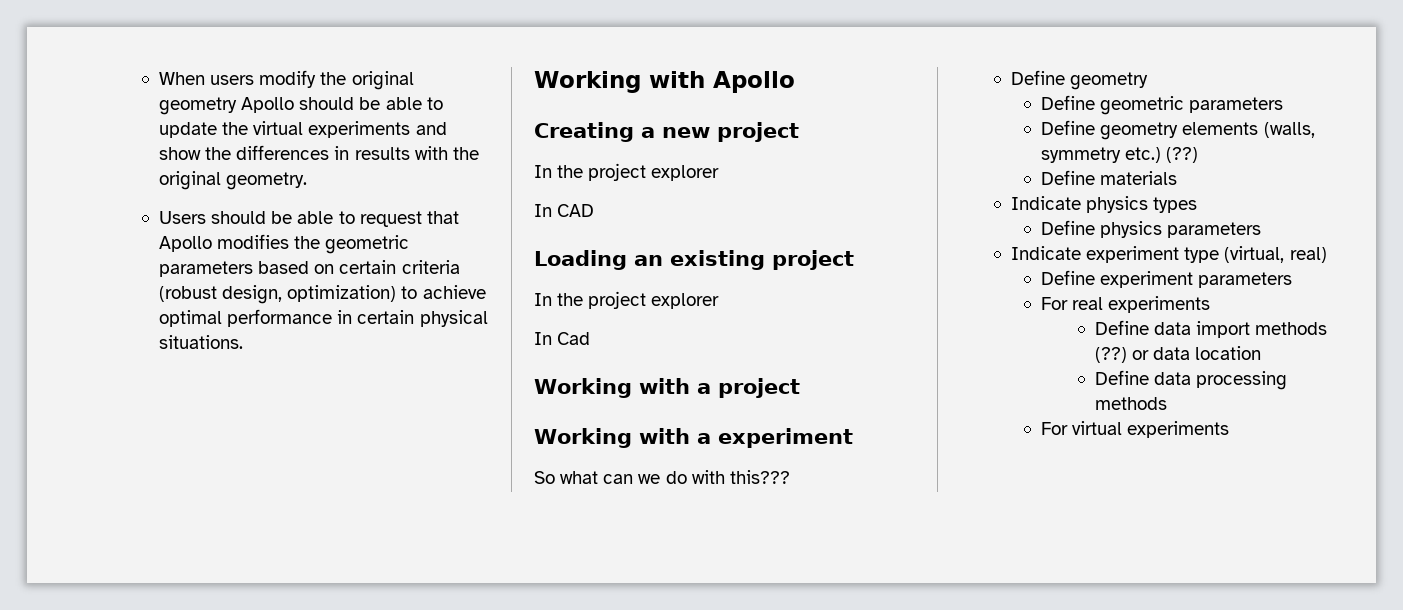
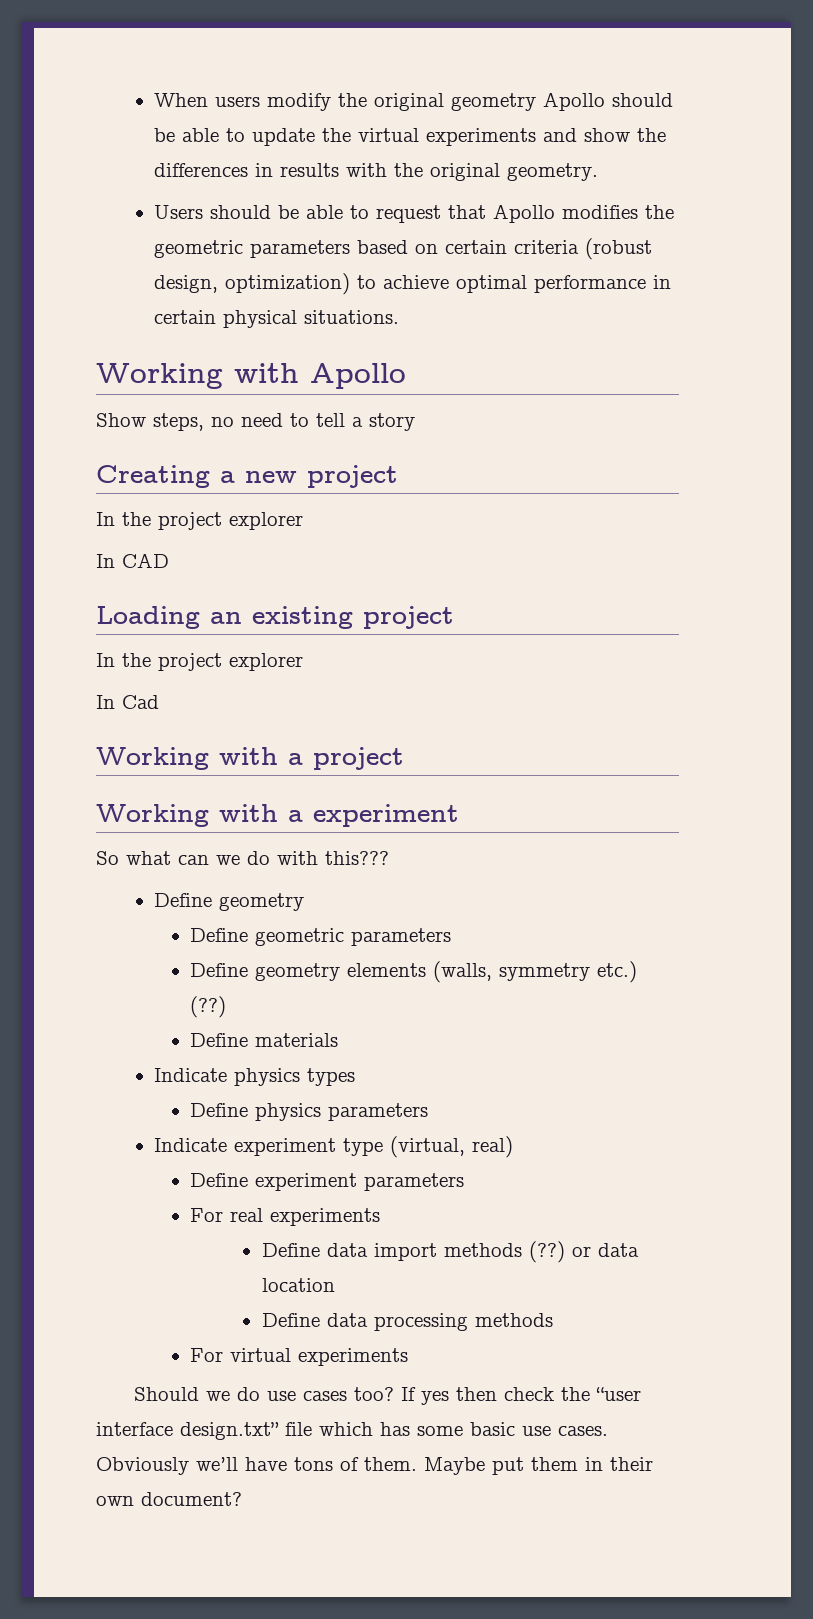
(795, 82) none -> [96,413,415,431] // Show steps, no need to tell a story
(1230, 429) none -> [134,1387,642,1405] [96,1422,608,1440] [96,1457,653,1475] [96,1492,242,1506] // Should we do use cases too? If yes then check the “user interface design.txt” file which has some basic use cases. Obviously we’ll have tons of them. Maybe put them in their own document?

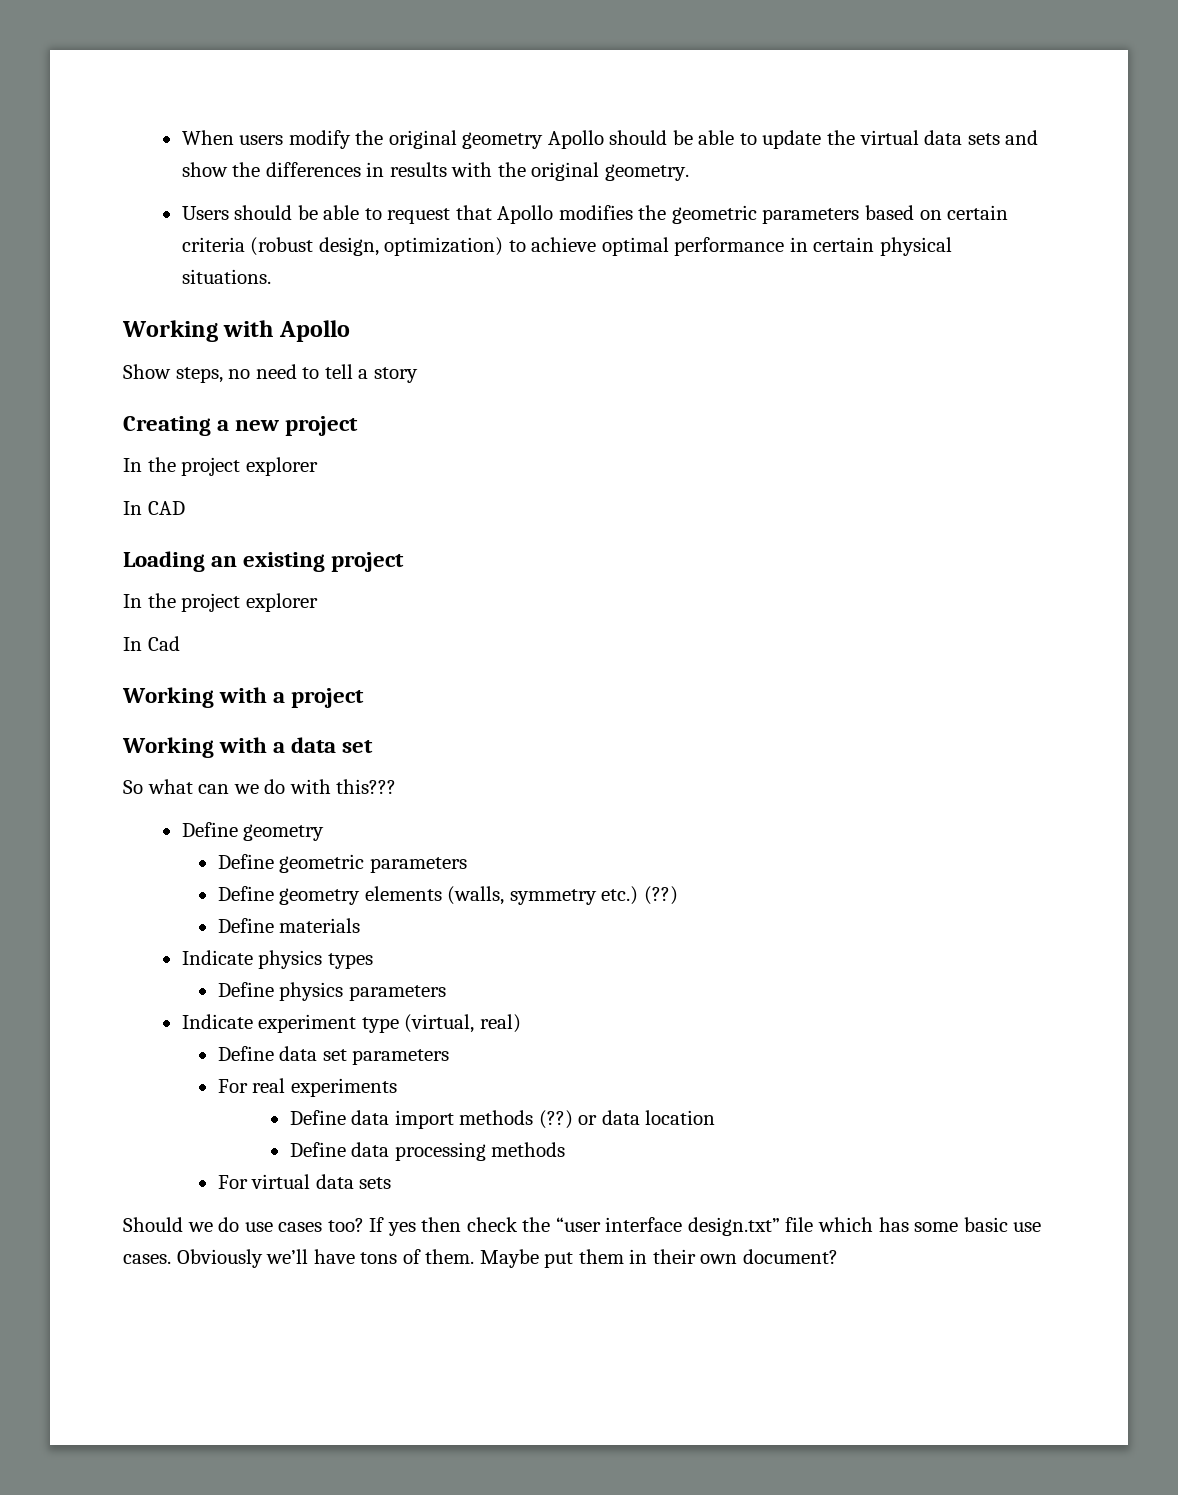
[426,128,537,146] experiments -> [924,130,1000,145] data sets
[313,804,459,827] experiment -> [291,737,374,753] data set
[255,1173,358,1191] experiment -> [279,1046,347,1061] data set
[298,1348,409,1366] experiments -> [315,1174,392,1189] data sets

